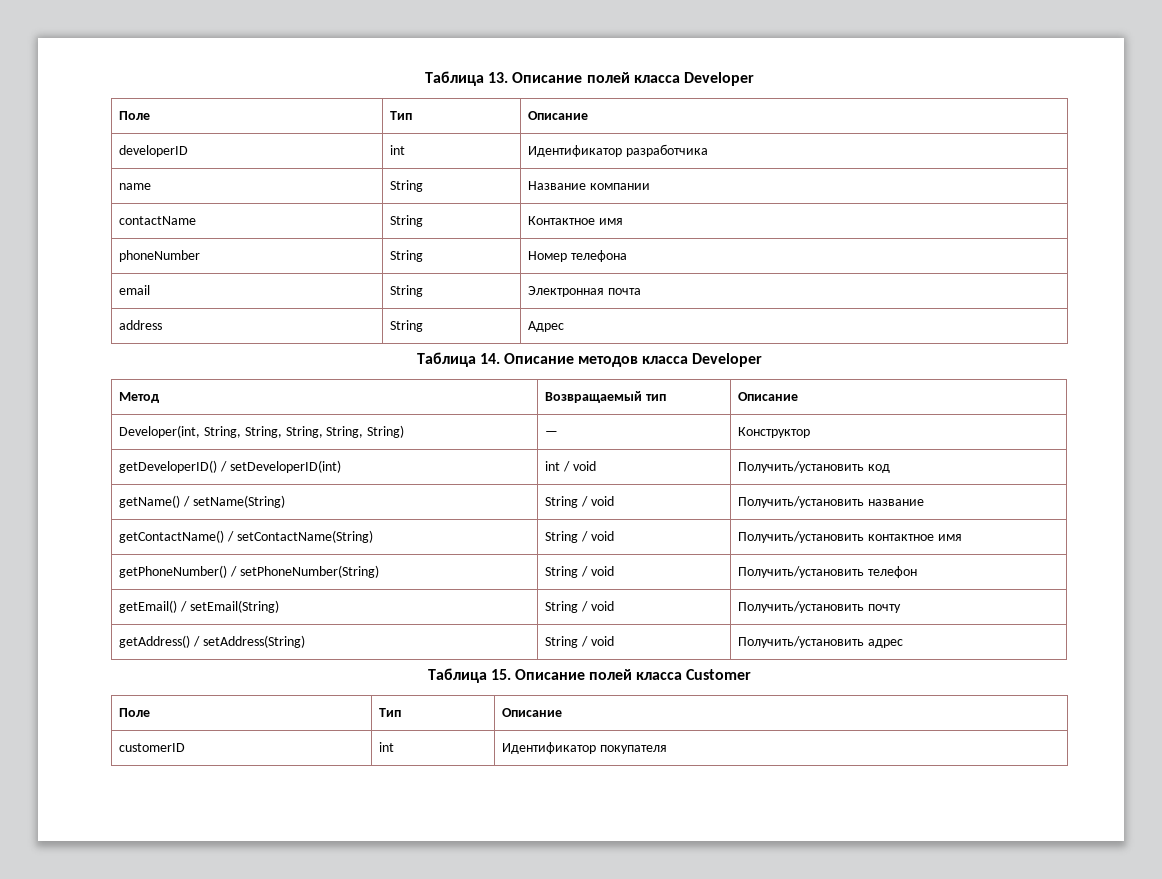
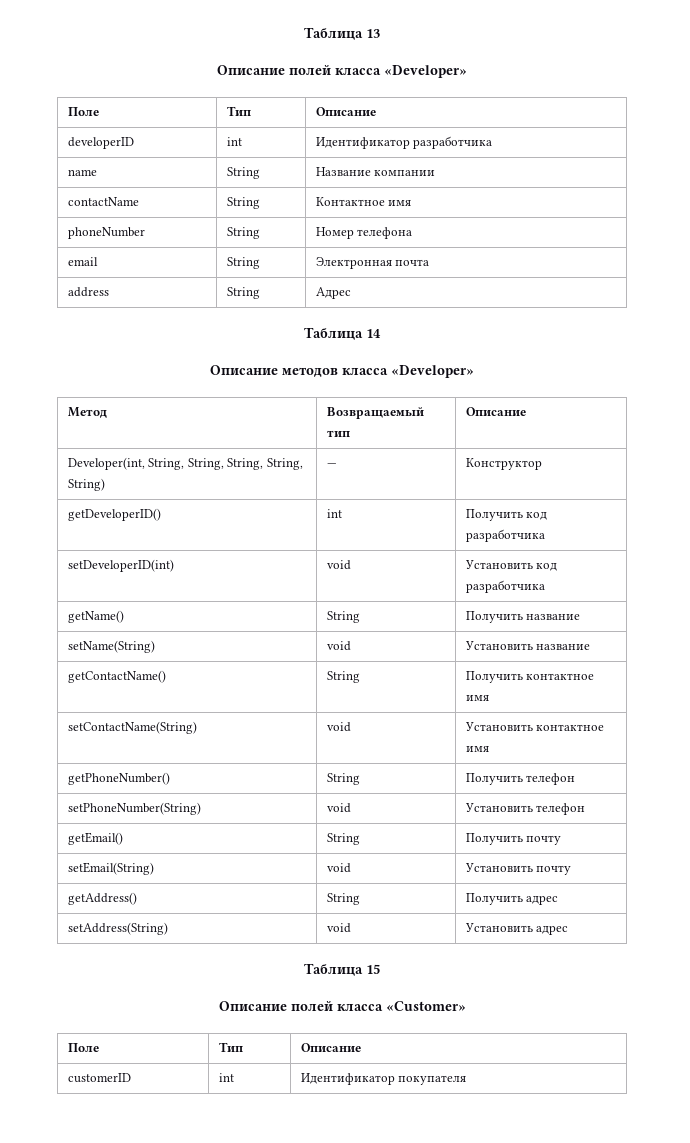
[425,71,754,86] Таблица 13. Описание полей класса Developer -> [304,27,380,40] [217,64,467,78] Таблица 13 // Описание полей класса «Developer»
[479,353,500,364] 14. -> [366,329,381,338] 14 //
[692,353,763,367] Developer -> [391,365,474,378] «Developer»
[219,461,227,472] / -> [326,509,342,518] [465,509,548,521] [465,529,545,542] | int | Получить код разработчика //
[545,461,596,472] [738,461,890,473] int / void | Получить/установить код -> [326,560,351,570] [464,560,558,571] [465,580,545,593] void | Установить код разработчика
[182,496,190,507] / -> [326,611,360,623] [465,611,581,623] | String | Получить название //
[545,496,614,508] [738,496,865,508] String / void | Получить/установить -> [326,641,351,651] [464,641,533,650] void | Установить
[226,531,234,542] / -> [326,671,360,683] [465,671,595,683] [465,695,489,701] | String | Получить контактное имя //
[545,531,614,543] [738,531,865,543] String / void | Получить/установить -> [326,722,351,732] [464,722,533,731] void | Установить
[229,566,237,577] / -> [326,773,360,785] [465,773,576,785] | String | Получить телефон //
[545,566,614,578] [738,566,865,578] String / void | Получить/установить -> [326,803,351,813] [464,803,533,812] void | Установить
[179,601,187,612] / -> [326,833,360,845] [465,833,562,845] | String | Получить почту //
[545,601,614,613] [738,601,865,613] String / void | Получить/установить -> [326,863,351,873] [464,863,533,872] void | Установить
[192,636,200,647] / -> [326,893,360,905] [465,893,559,905] | String | Получить адрес //
[545,636,614,648] [738,636,865,648] String / void | Получить/установить -> [326,923,351,933] [464,923,533,932] void | Установить
[490,669,752,680] 15. Описание полей класса Customer -> [366,964,380,974] [218,1000,466,1011] 15 // Описание полей класса «Customer»

